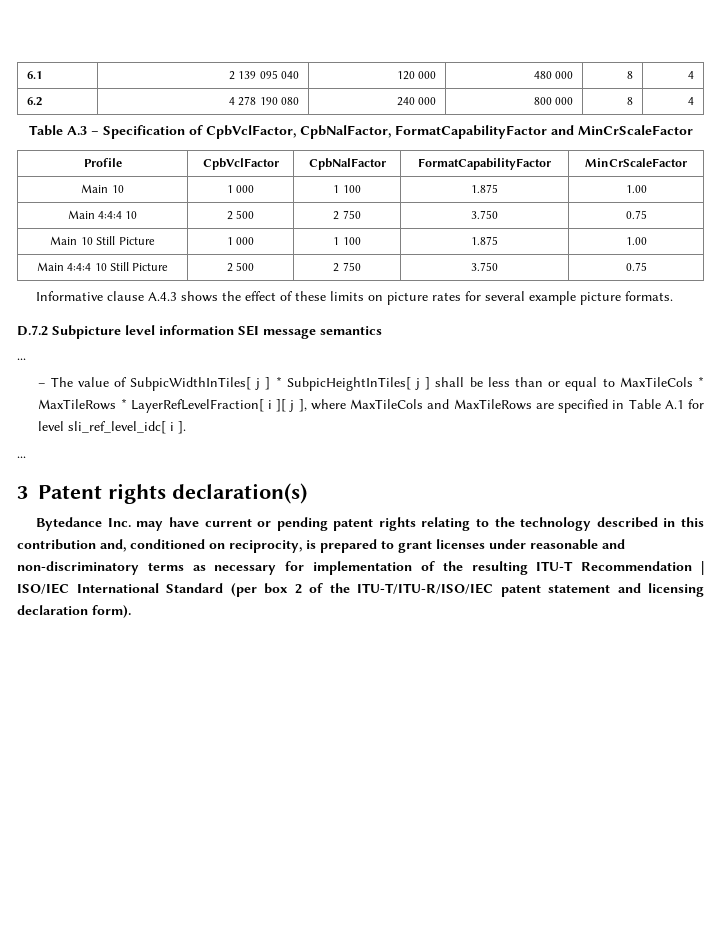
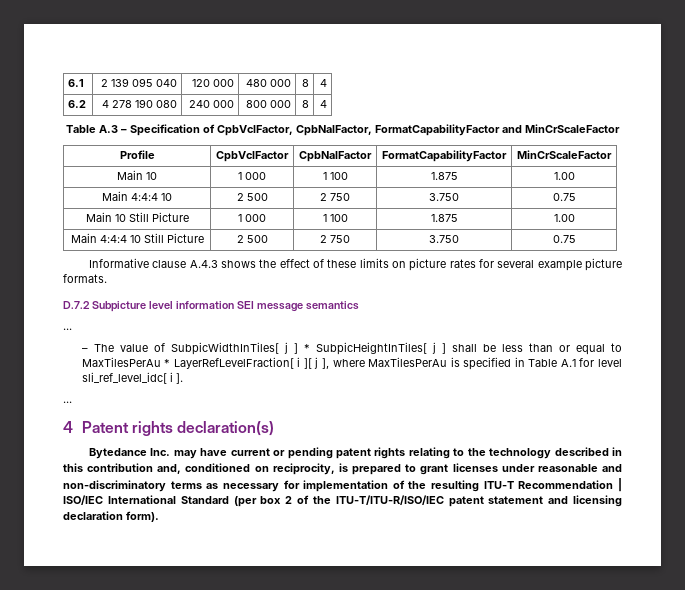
[619,376,705,387] [38,399,117,410] MaxTileCols * MaxTileRows -> [81,357,161,367] MaxTilesPerAu
[350,399,554,410] MaxTileCols and MaxTileRows are -> [368,357,460,367] MaxTilesPerAu is
[17,486,28,499] 3 -> [63,421,73,433] 4

